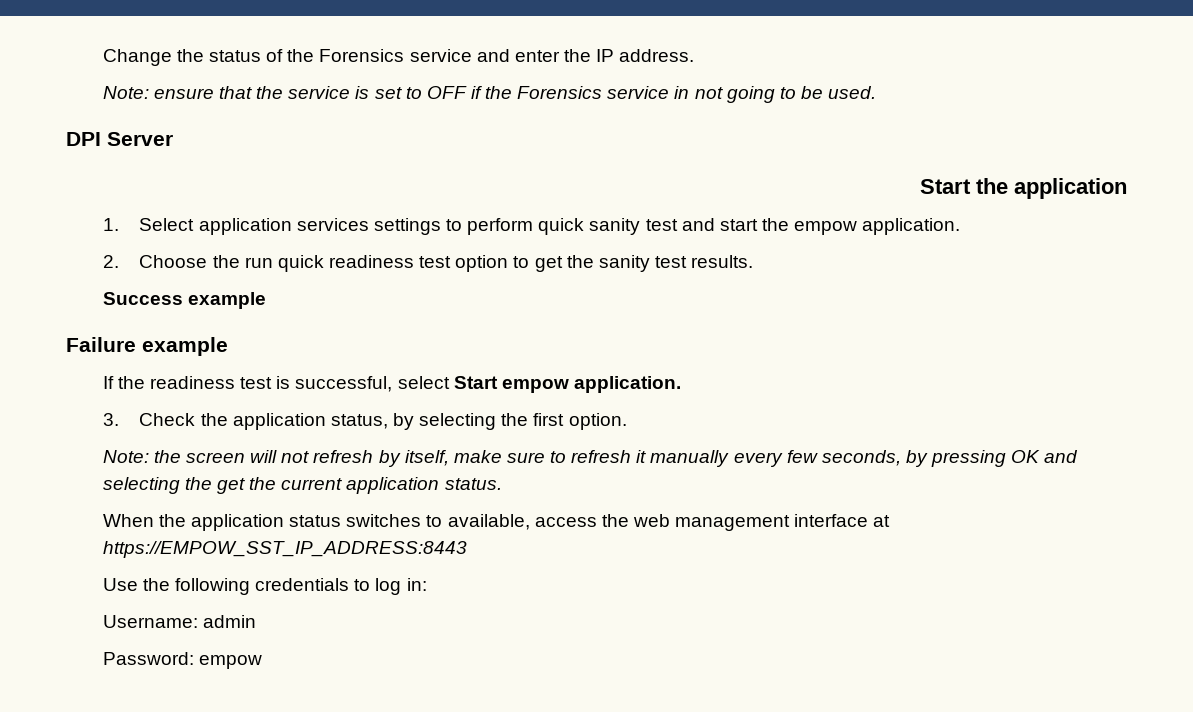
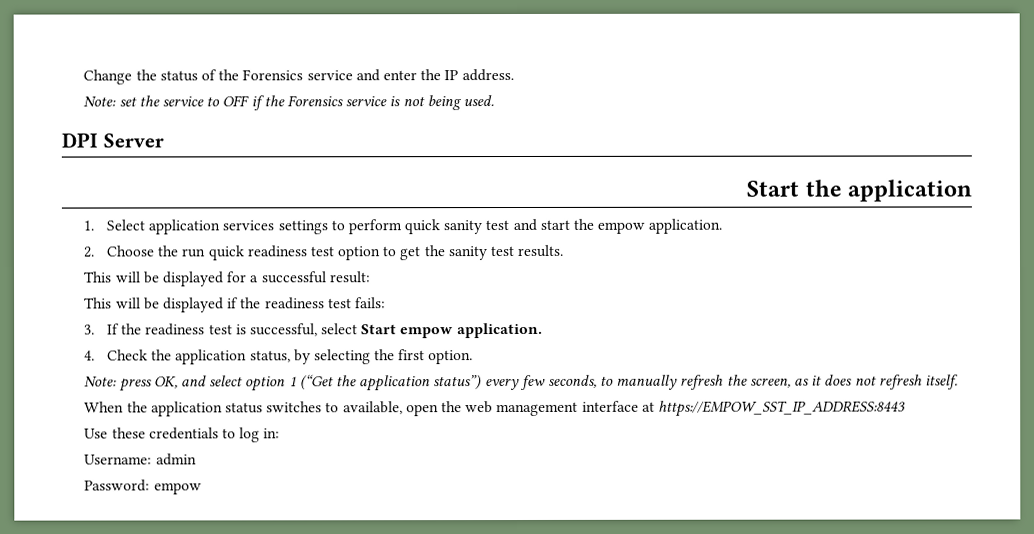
[153,86,402,99] ensure that the service is set -> [118,95,205,107] set the service
[674,86,823,103] in not going to be -> [389,95,461,111] is not being
[102,292,266,309] [66,337,228,356] Success example // Failure example // -> [84,271,371,287] [84,297,386,313] [84,324,96,335] This will be displayed for a successful result: // This will be displayed if the readiness test fails: // 3.
[102,413,119,426] 3. -> [84,350,96,361] 4.
[153,450,1079,467] [102,477,502,494] the screen will not refresh by itself, make sure to refresh it manually every few seconds, by pressing OK and selecting the get the current application status. -> [118,374,959,392] press OK, and select option 1 (“Get the application status”) every few seconds, to manually refresh the screen, as it does not refresh itself.
[534,517,597,527] access -> [405,404,439,417] open
[142,578,250,595] the following -> [111,427,146,439] these

